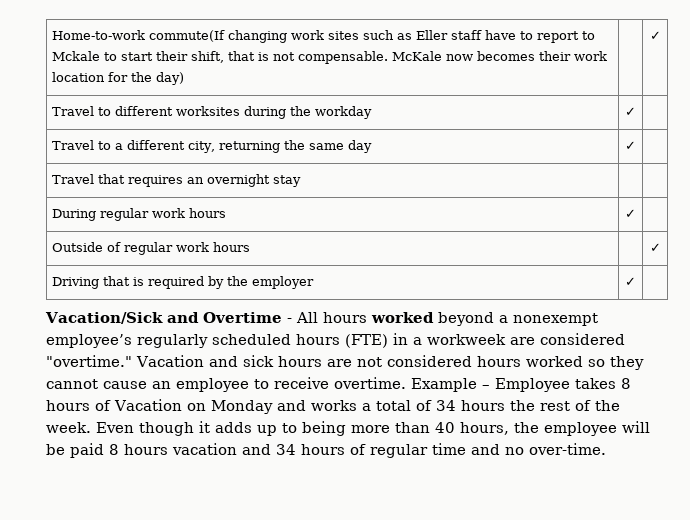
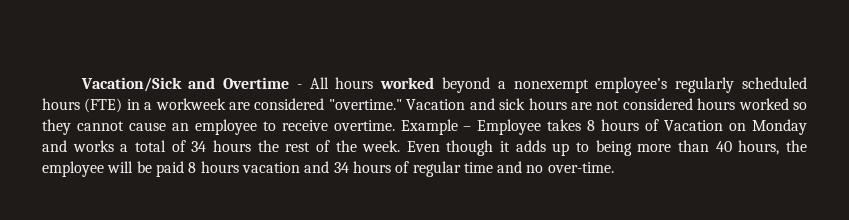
[52,30,596,43] [52,51,608,64] [52,72,185,85] [649,31,661,40] [52,106,373,119] [625,107,636,116] [52,140,373,153] [625,141,636,150] [52,174,302,187] [52,208,227,221] [625,209,636,218] [52,242,251,255] [649,243,661,252] [52,276,315,289] [625,277,636,286] Home-to-work commute(If changing work sites such as Eller staff have to report to Mckale to start their shift, that is not compensable. McKale now becomes their work location for the day) | | ✓ // Travel to different worksites during the workday | ✓ | // Travel to a different city, returning the same day | ✓ | // Travel that requires an overnight stay | | // During regular work hours | ✓ | // Outside of regular work hours | | ✓ // Driving that is required by the employer | ✓ | // -> (80, 84) none

